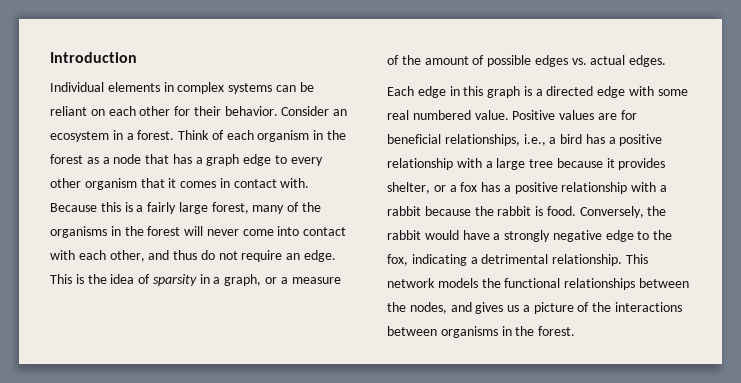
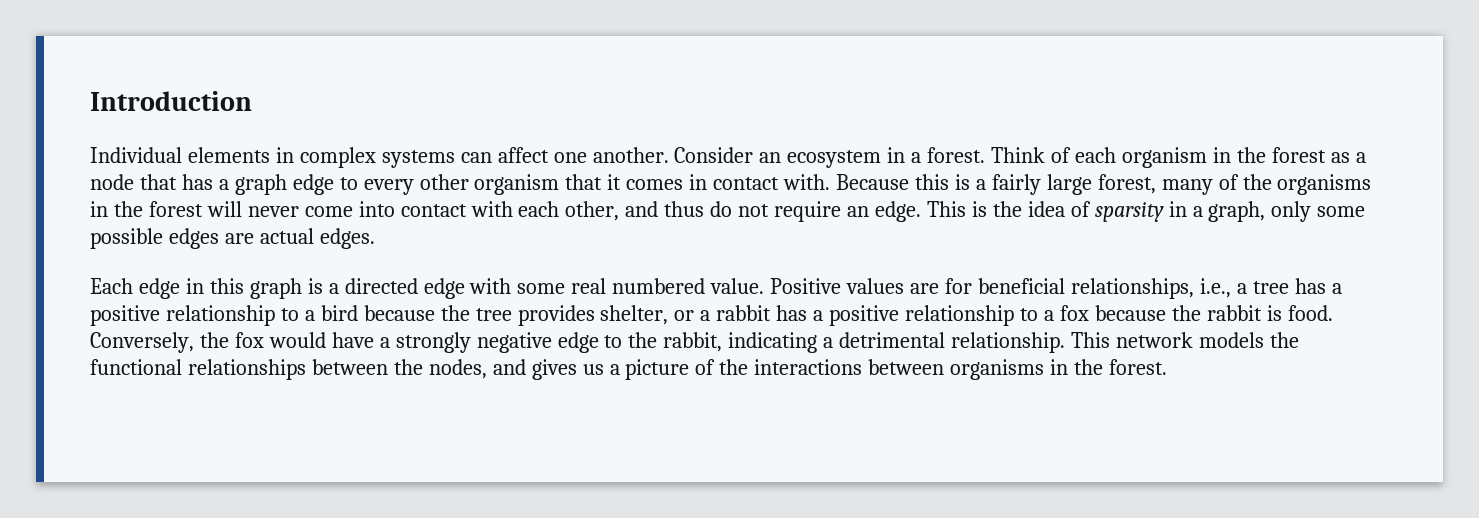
[299,82,314,92] [50,106,278,116] be reliant on each other for their behavior. -> [497,147,669,163] affect one another.
[265,277,341,284] [387,55,485,65] or a measure of the amount of -> [1271,201,1366,222] only some
[571,58,587,65] vs. -> [224,233,254,244] are
[560,134,663,146] [387,158,615,170] bird has a positive relationship with a large tree because it -> [1252,278,1342,294] [90,305,512,326] tree has a positive relationship to a bird because the tree
[460,182,668,194] [387,206,421,216] fox has a positive relationship with a rabbit -> [716,305,1089,326] rabbit has a positive relationship to a fox
[387,230,421,240] rabbit -> [234,332,264,348] fox
[387,254,408,266] fox, -> [663,332,723,352] rabbit,

